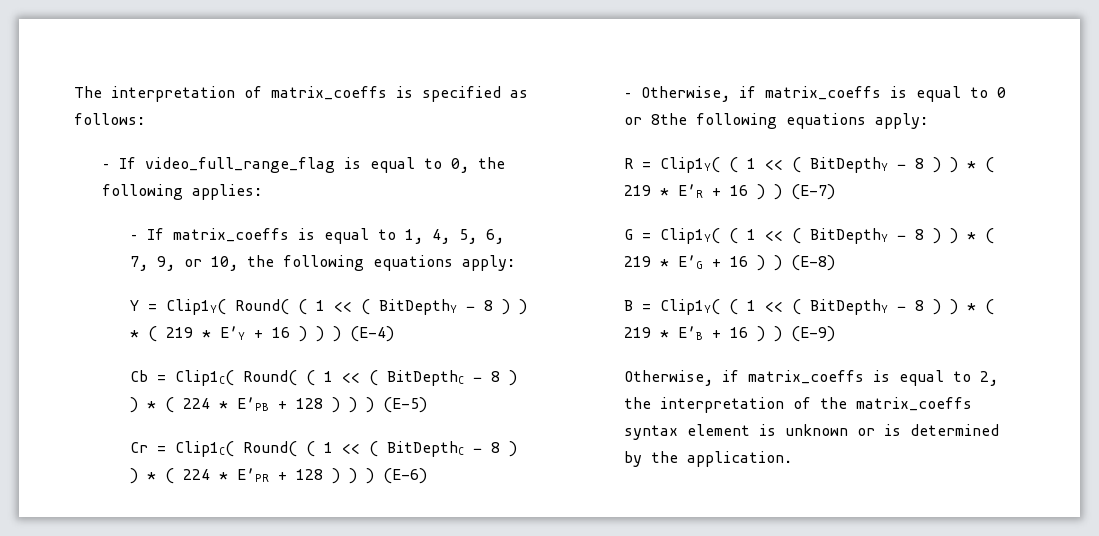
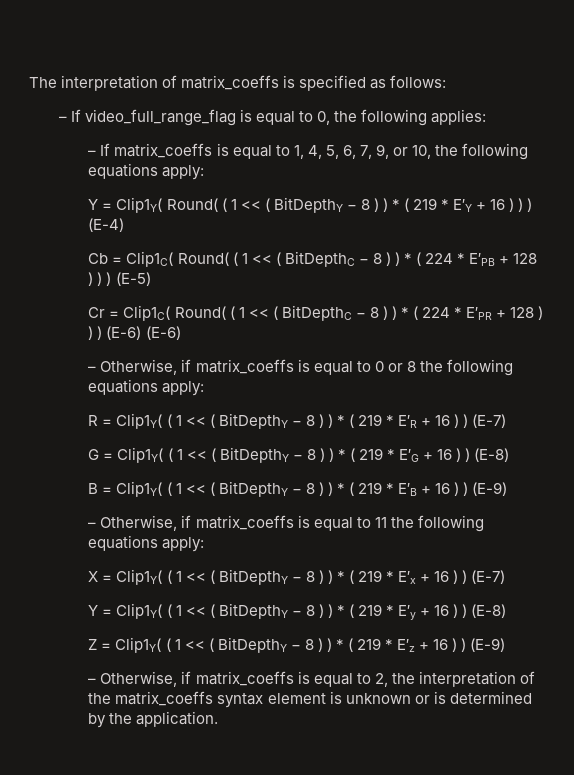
(428, 476) none -> [145,326,181,340] (E-6)
[651,113,688,125] 8the -> [406,361,443,372] 8 the
(836, 334) none -> [88,515,484,532] [88,535,205,552] [88,569,506,585] [88,603,507,620] [88,637,506,653] [88,678,97,684] – Otherwise, if matrix_coeffs is equal to 11 the following equations apply: // X = Clip1Y( ( 1 << ( BitDepthY − 8 ) ) * ( 219 * E′x + 16 ) ) (E-7) // Y = Clip1Y( ( 1 << ( BitDepthY − 8 ) ) * ( 219 * E′y + 16 ) ) (E-8) // Z = Clip1Y( ( 1 << ( BitDepthY − 8 ) ) * ( 219 * E′z + 16 ) ) (E-9) // –

